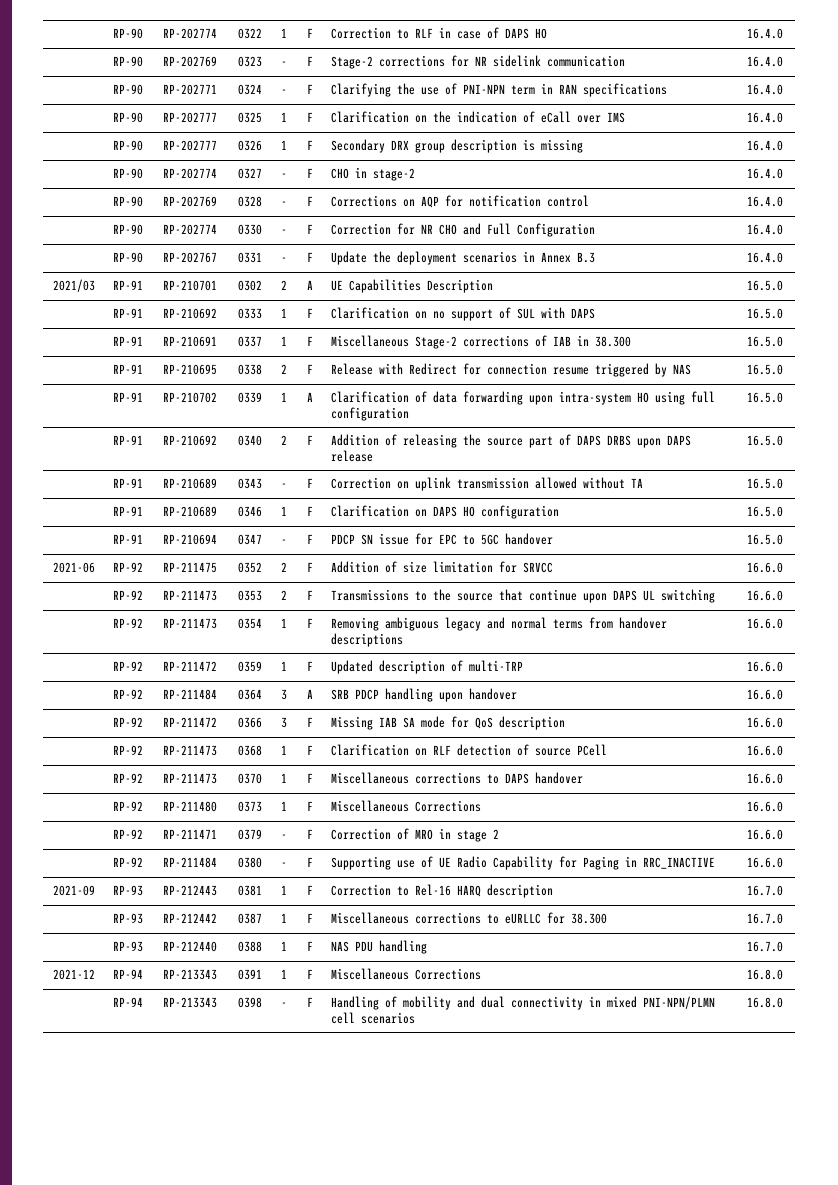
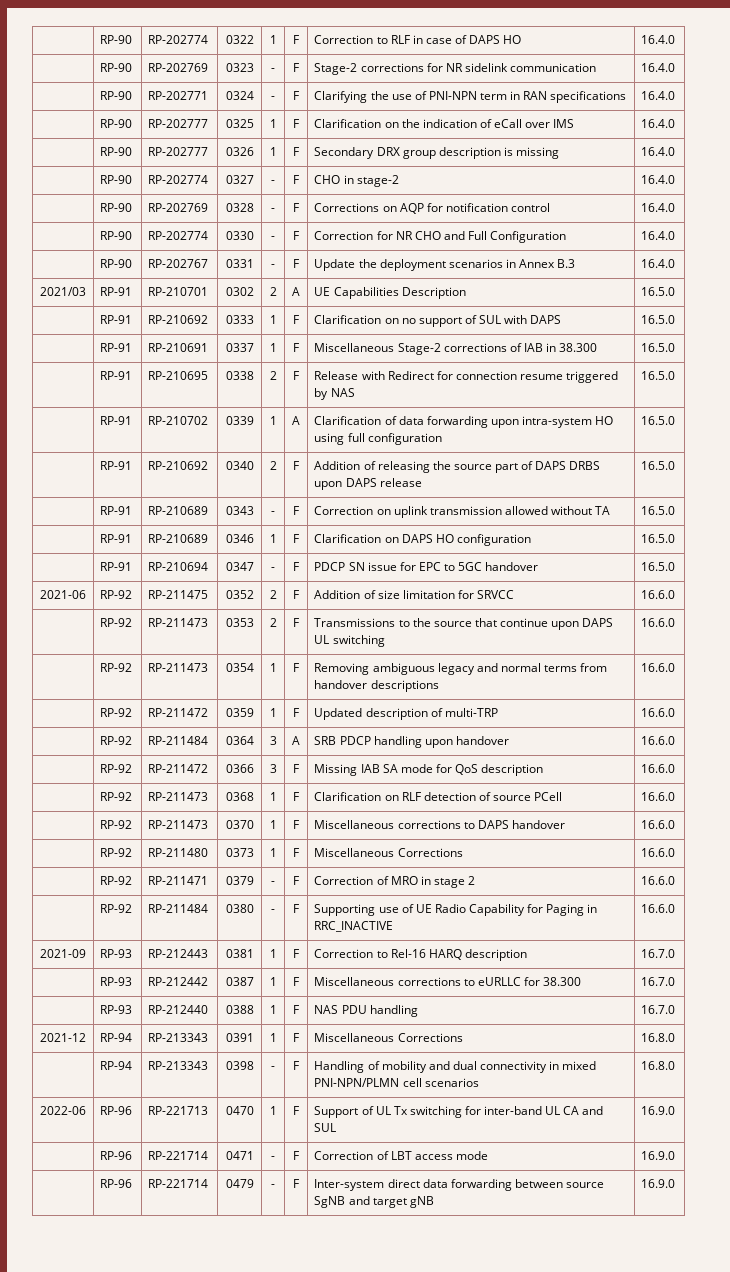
(784, 1002) none -> [40,1106,86,1115] [100,1106,133,1115] [148,1106,209,1115] [225,1106,254,1115] [269,1106,277,1115] [293,1106,299,1115] [314,1106,604,1118] [314,1123,337,1132] [641,1106,676,1115] [100,1151,133,1160] [148,1151,209,1160] [225,1151,254,1160] [271,1156,275,1160] [293,1151,299,1160] [314,1151,488,1160] [641,1151,676,1160] [100,1179,133,1188] [148,1179,209,1188] [225,1179,254,1188] [271,1184,275,1188] [293,1179,299,1188] [314,1179,604,1191] [314,1196,434,1208] [641,1179,676,1188] // 2022-06 | RP-96 | RP-221713 | 0470 | 1 | F | Support of UL Tx switching for inter-band UL CA and SUL | 16.9.0 // | RP-96 | RP-221714 | 0471 | - | F | Correction of LBT access mode | 16.9.0 // | RP-96 | RP-221714 | 0479 | - | F | Inter-system direct data forwarding between source SgNB and target gNB | 16.9.0

